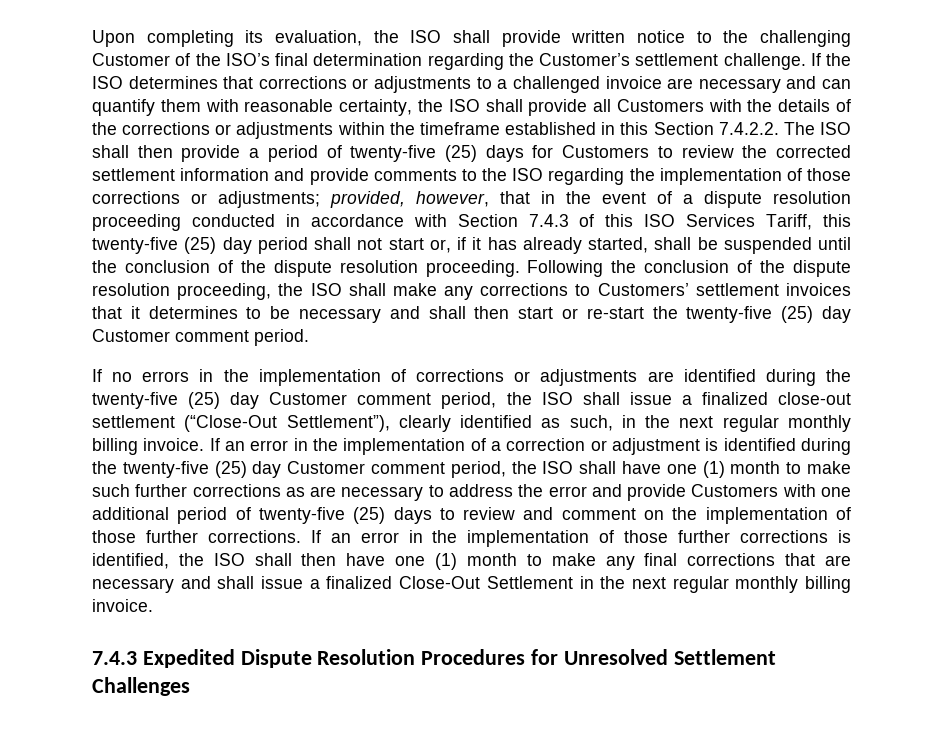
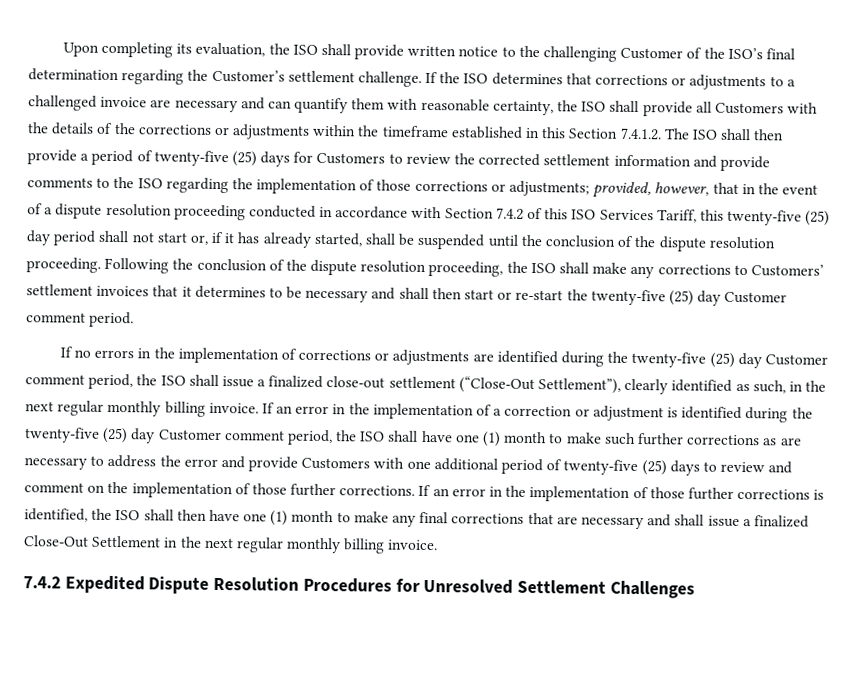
[718,122,779,135] 7.4.2.2. -> [619,127,662,141] 7.4.1.2.
[528,214,569,227] 7.4.3 -> [495,207,524,220] 7.4.2
[92,651,137,665] 7.4.3 -> [23,576,61,589] 7.4.2

